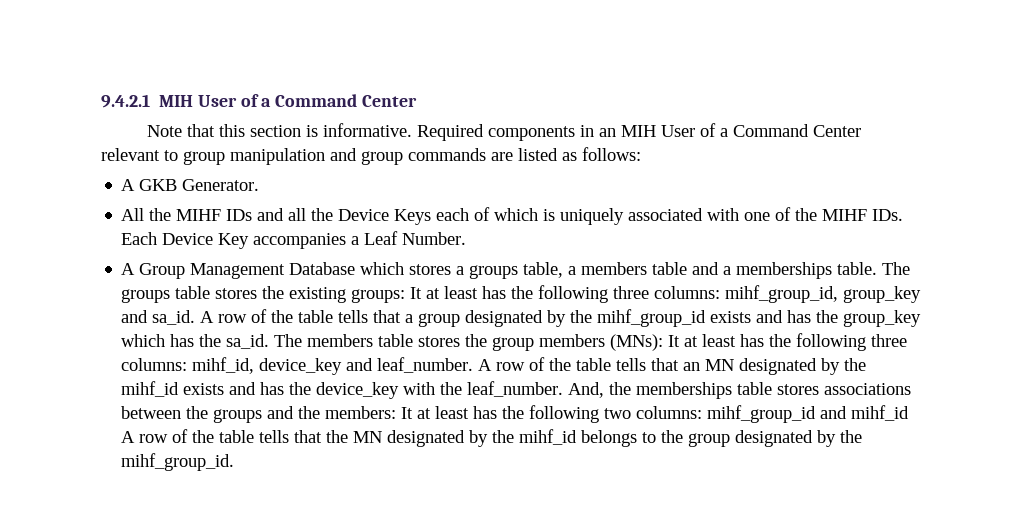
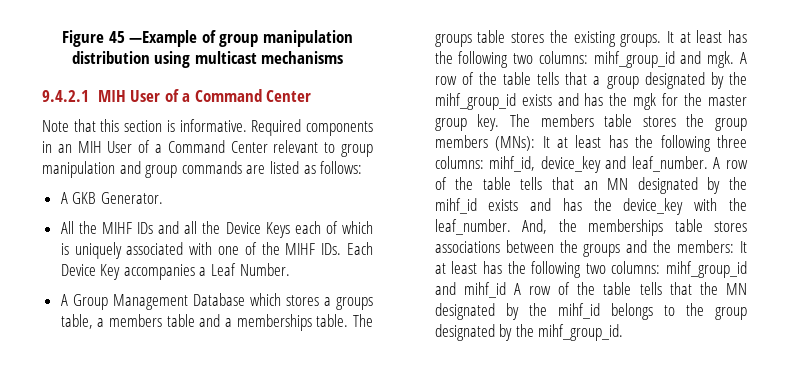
(101, 101) none -> [62,30,353,47] [71,51,344,68] Figure 45 —Example of group manipulation distribution using multicast mechanisms //
[351,285,922,303] [121,310,196,325] groups: It at least has the following three columns: mihf_group_id, group_key and sa_id. -> [620,30,747,47] [434,51,735,68] groups. It at least has the following two columns: mihf_group_id and mgk.
[843,310,922,327] [121,334,270,349] group_key which has the sa_id. -> [633,93,747,110] [434,114,500,131] mgk for the master group key.

